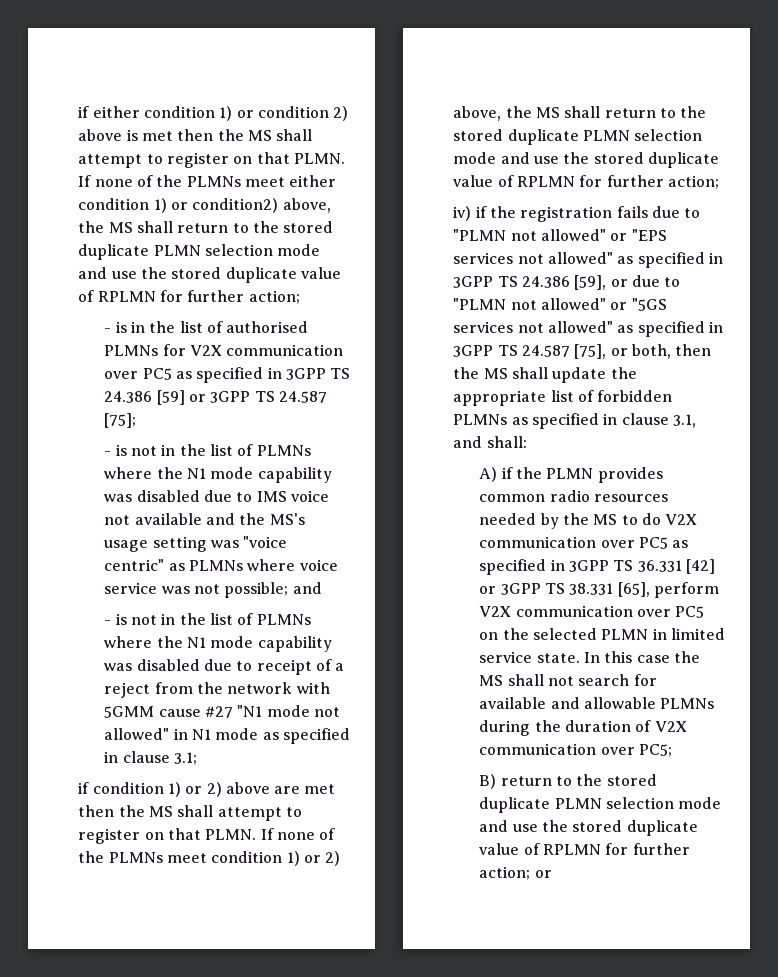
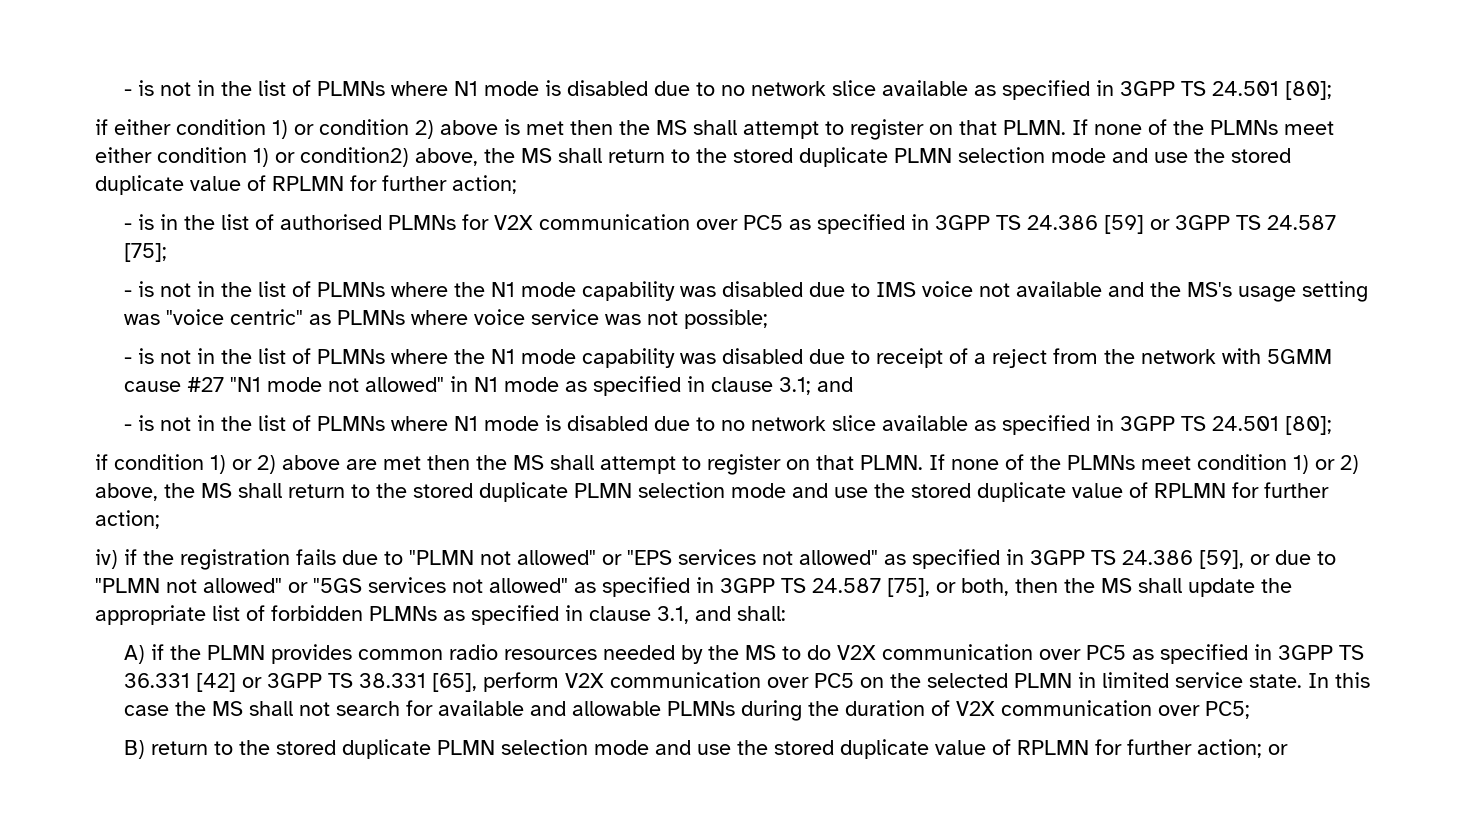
(78, 112) none -> [124,80,1333,100] - is not in the list of PLMNs where N1 mode is disabled due to no network slice available as specified in 3GPP TS 24.501 [80]; //
[292,582,322,594] and -> (769, 319) none
(198, 758) none -> [817,377,854,392] [124,415,1333,435] and // - is not in the list of PLMNs where N1 mode is disabled due to no network slice available as specified in 3GPP TS 24.501 [80];

